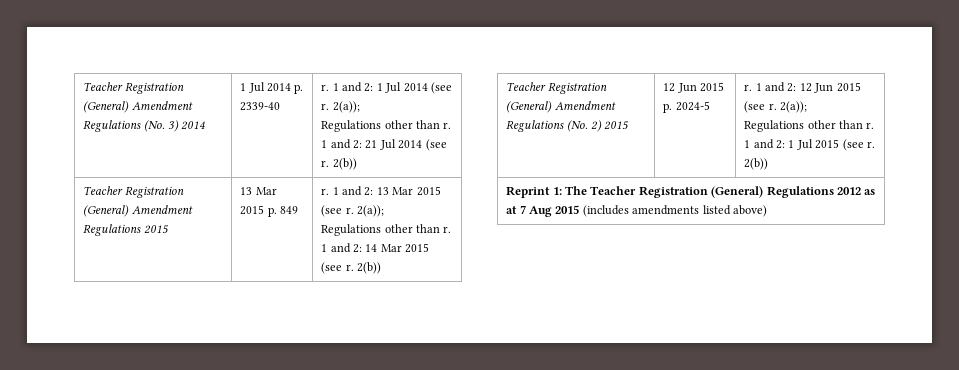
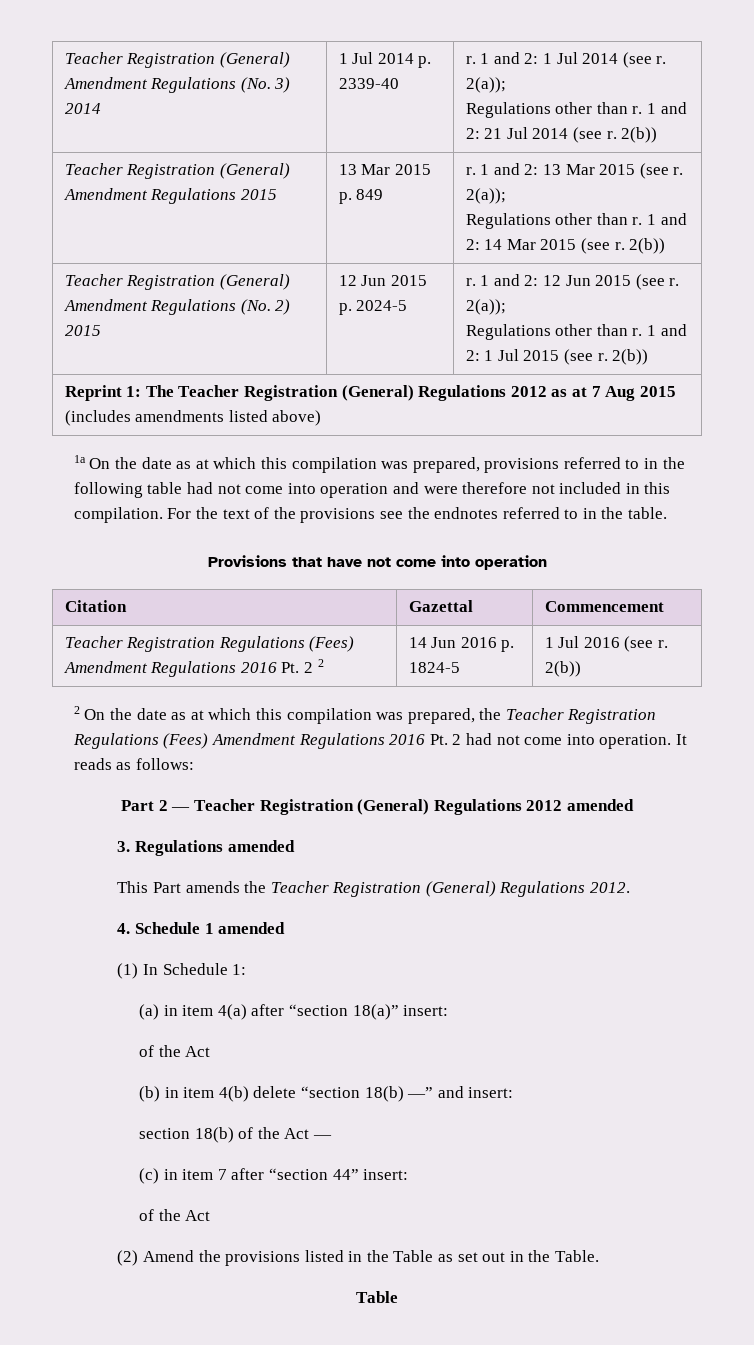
(767, 211) none -> [73,455,685,473] [73,482,671,498] [73,507,668,523] [207,555,547,570] [64,600,127,612] [408,600,473,612] [544,601,664,612] [64,636,355,652] [63,659,324,677] [408,637,515,652] [408,662,460,673] [544,636,668,652] [544,661,581,677] [73,706,657,724] [72,733,687,749] [73,758,194,770] [121,799,634,815] [117,840,295,856] [117,881,631,897] [117,922,286,934] [117,963,247,979] [139,1004,449,1020] [139,1045,211,1057] [139,1086,514,1102] [139,1127,333,1143] [139,1168,409,1184] [139,1209,211,1221] [117,1250,599,1266] [356,1291,398,1303] // 1a On the date as at which this compilation was prepared, provisions referred to in the following table had not come into operation and were therefore not included in this compilation. For the text of the provisions see the endnotes referred to in the table. // Provisions that have not come into operation // Citation | Gazettal | Commencement // Teacher Registration Regulations (Fees) Amendment Regulations 2016 Pt. 2 2 | 14 Jun 2016 p. 1824-5 | 1 Jul 2016 (see r. 2(b)) // 2 On the date as at which this compilation was prepared, the Teacher Registration Regulations (Fees) Amendment Regulations 2016 Pt. 2 had not come into operation. It reads as follows: // Part 2 — Teacher Registration (General) Regulations 2012 amended // 3. Regulations amended // This Part amends the Teacher Registration (General) Regulations 2012. // 4. Schedule 1 amended // (1) In Schedule 1: // (a) in item 4(a) after “section 18(a)” insert: // of the Act // (b) in item 4(b) delete “section 18(b) —” and insert: // section 18(b) of the Act — // (c) in item 7 after “section 44” insert: // of the Act // (2) Amend the provisions listed in the Table as set out in the Table. // Table

